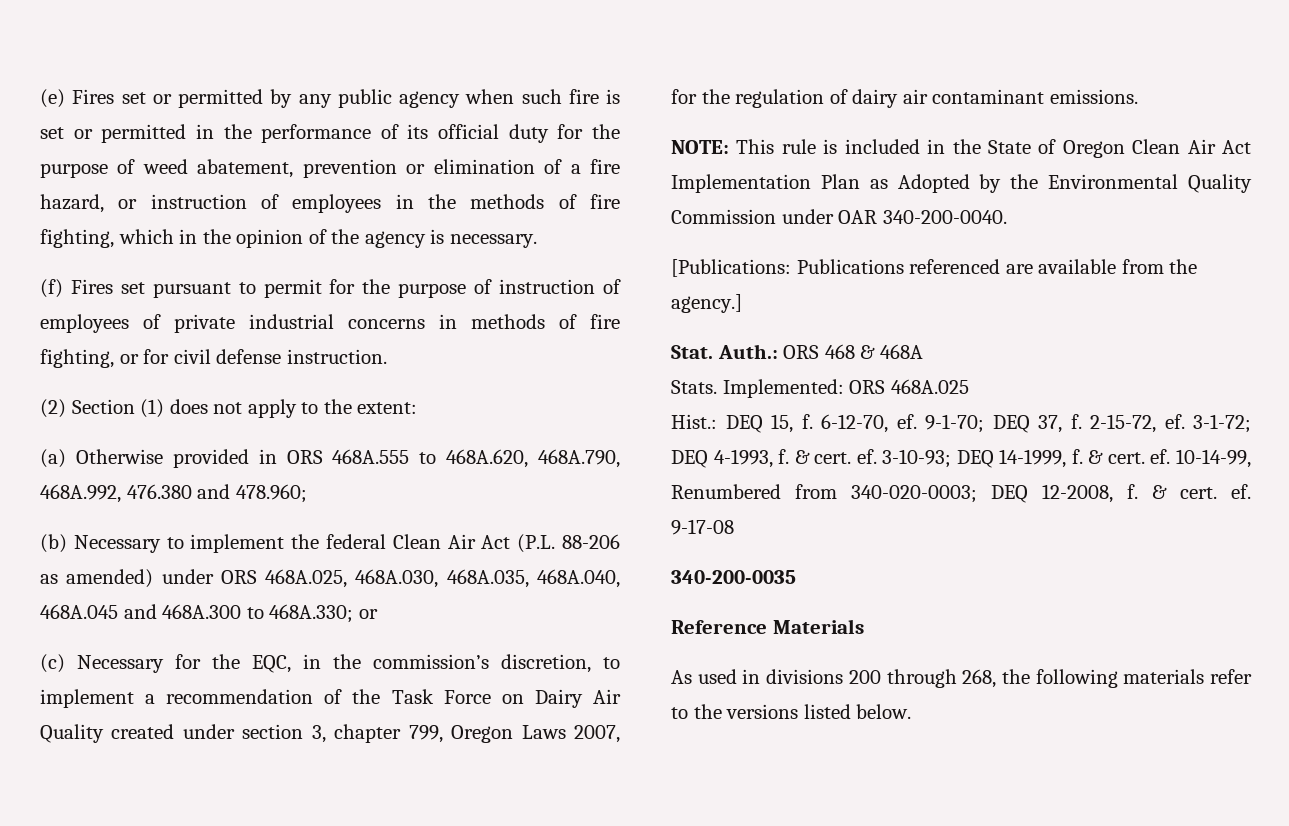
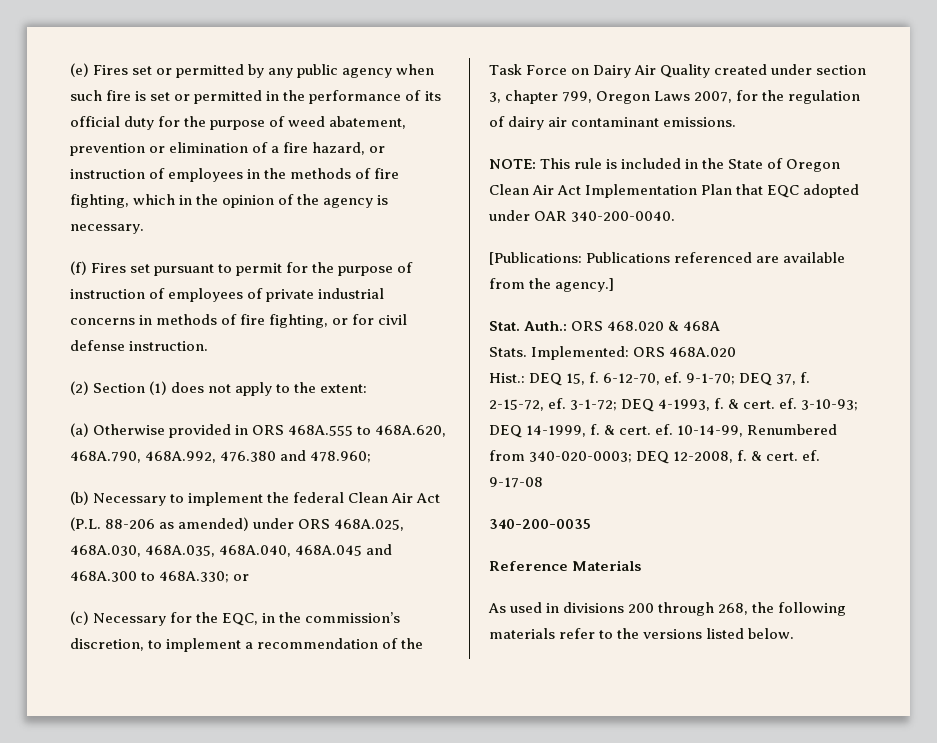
[869,174,1252,193] [671,209,776,224] as Adopted by the Environmental Quality Commission -> [736,184,860,198] that EQC adopted
[824,344,855,359] 468 -> [607,321,665,331] 468.020
[890,379,969,394] 468A.025 -> [669,347,737,357] 468A.020

